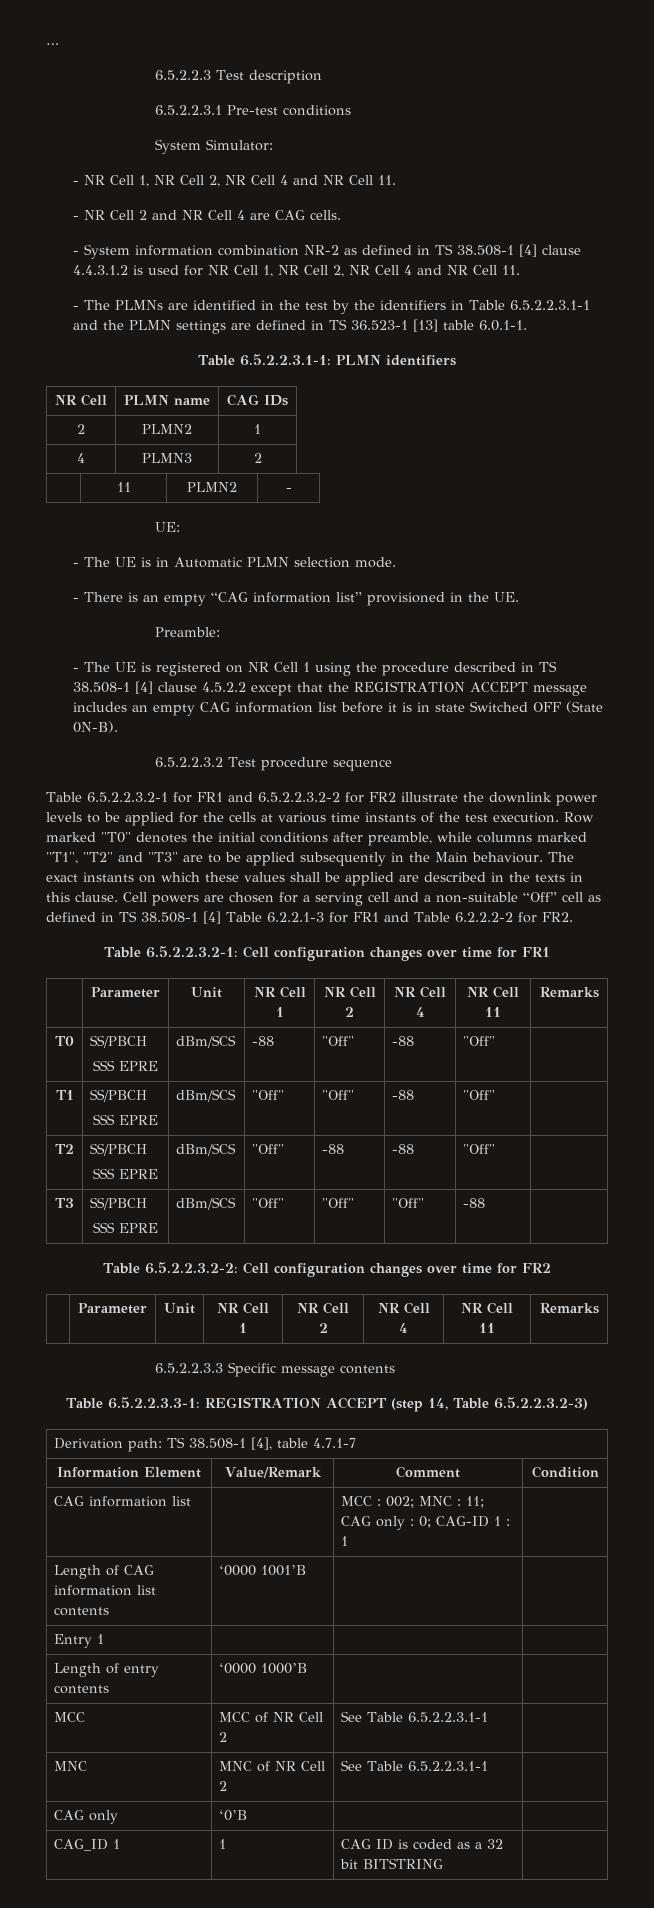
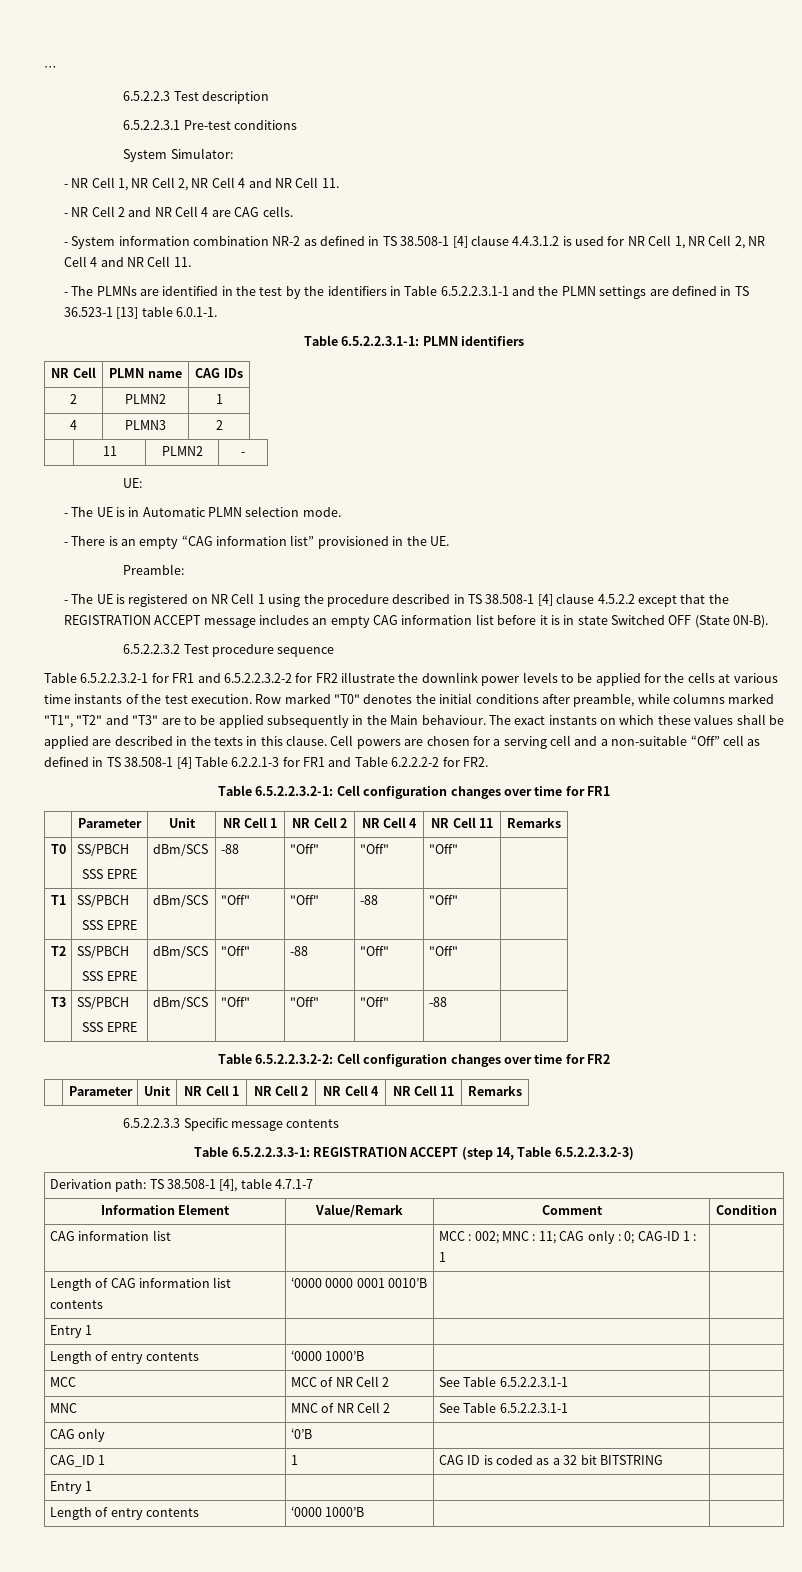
[392,1036,415,1046] -88 -> [359,844,389,854] "Off"
[392,1144,415,1154] -88 -> [359,946,389,956] "Off"
[261,1565,307,1576] 1001’B -> [325,1278,428,1288] 0000 0001 0010’B
(444, 1863) none -> [49,1481,93,1494] [49,1507,200,1520] [290,1506,365,1517] // Entry 1 | | | // Length of entry contents | ‘0000 1000’B | |

